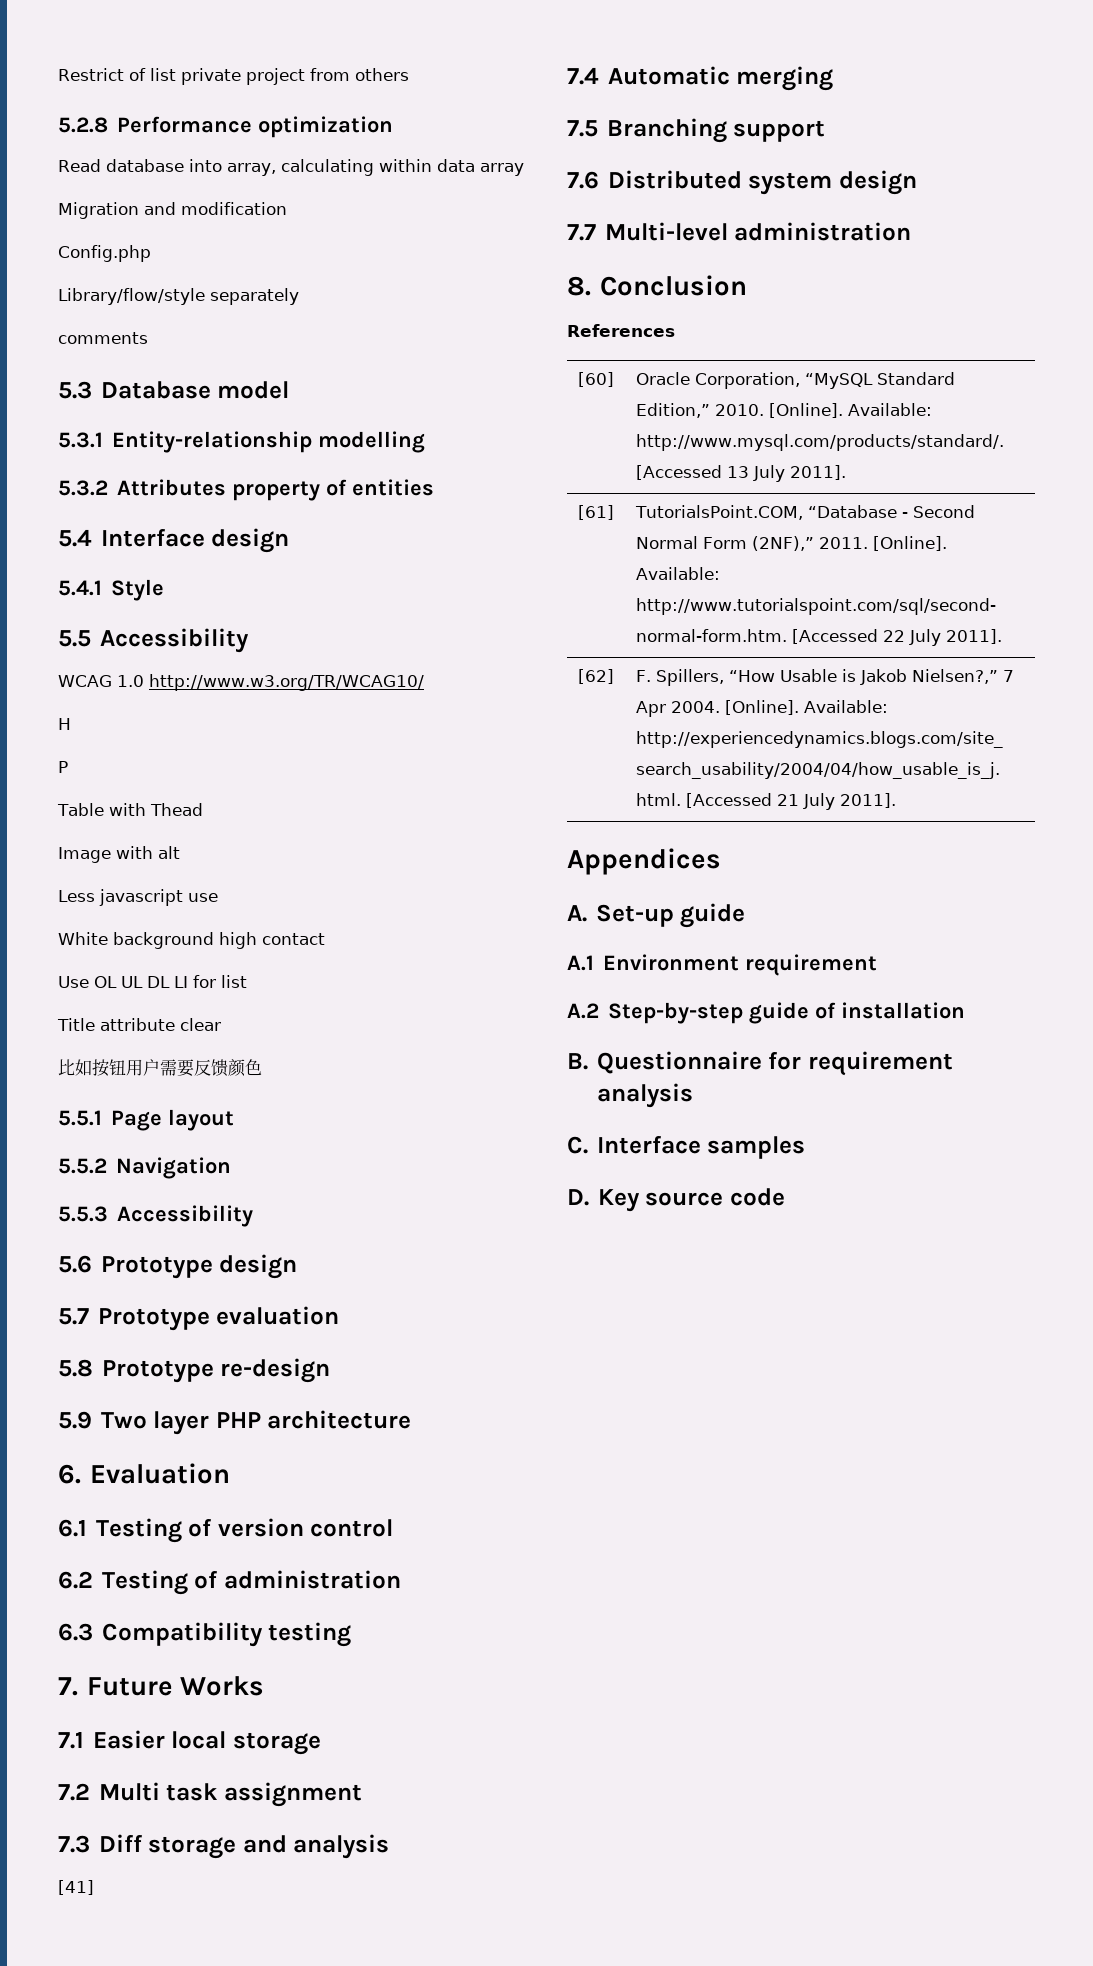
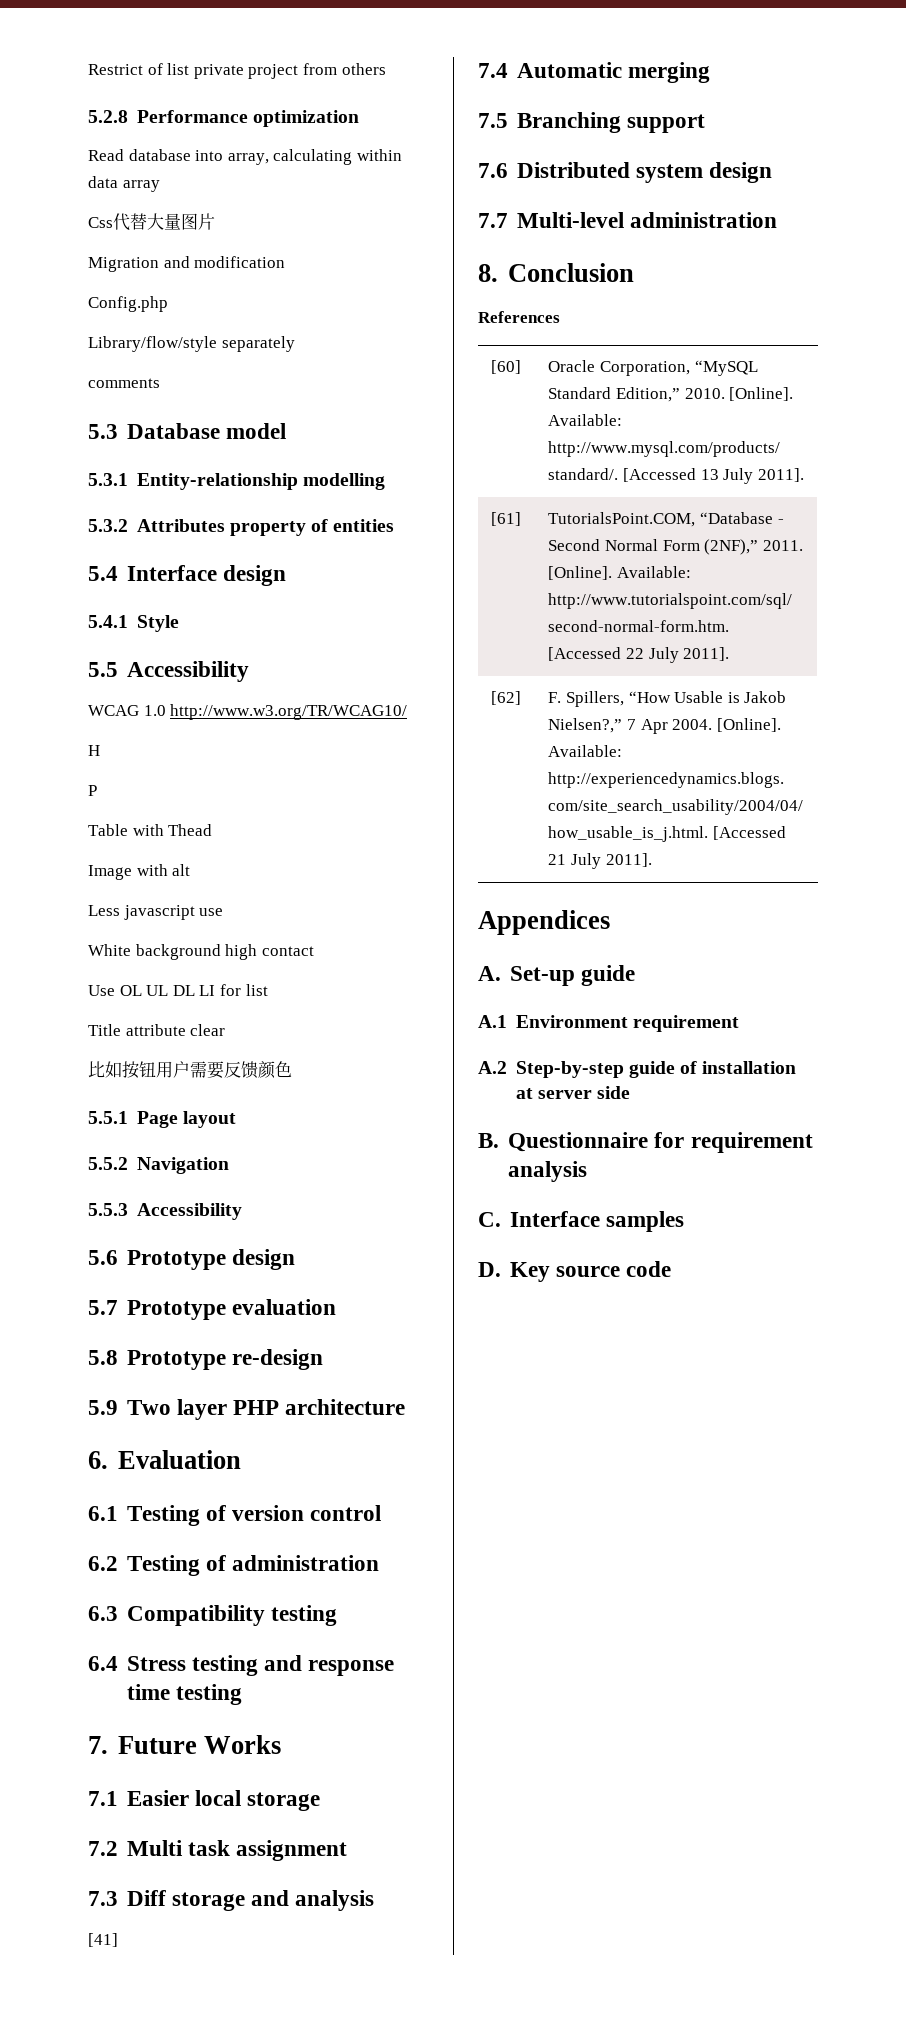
(524, 169) none -> [88,213,215,231] // Css代替大量图片
(352, 1634) none -> [88,1655,395,1676] [126,1684,242,1705] // 6.4 Stress testing and response time testing
(965, 1010) none -> [515,1086,631,1099] at server side

